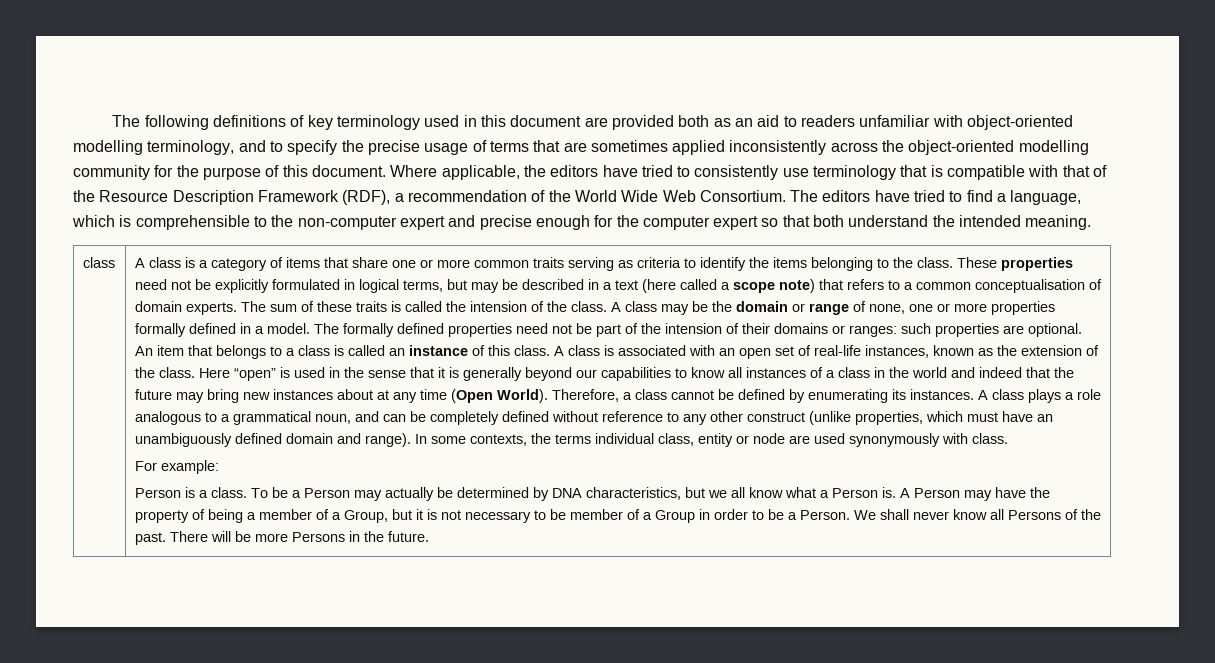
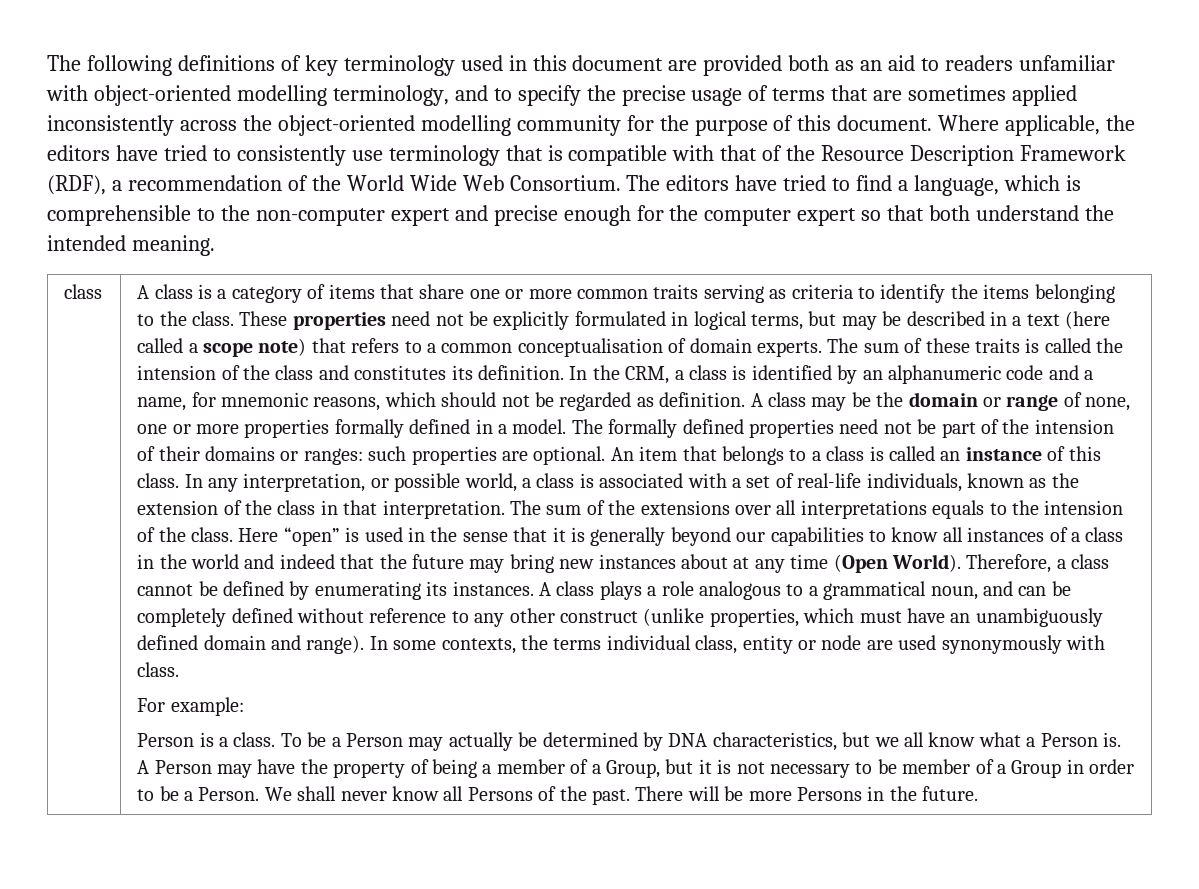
[570,301,607,312] class. -> [275,365,1094,384] [137,392,746,411] class and constitutes its definition. In the CRM, a class is identified by an alphanumeric code and a name, for mnemonic reasons, which should not be regarded as definition.
[553,346,564,356] A -> [184,473,532,492] In any interpretation, or possible world, a
[718,348,771,359] an open -> [732,478,742,488] a
[864,345,929,358] instances, -> [866,473,962,492] individuals,
(155, 372) none -> [277,500,1124,519] [137,527,186,542] class in that interpretation. The sum of the extensions over all interpretations equals to the intension of the

